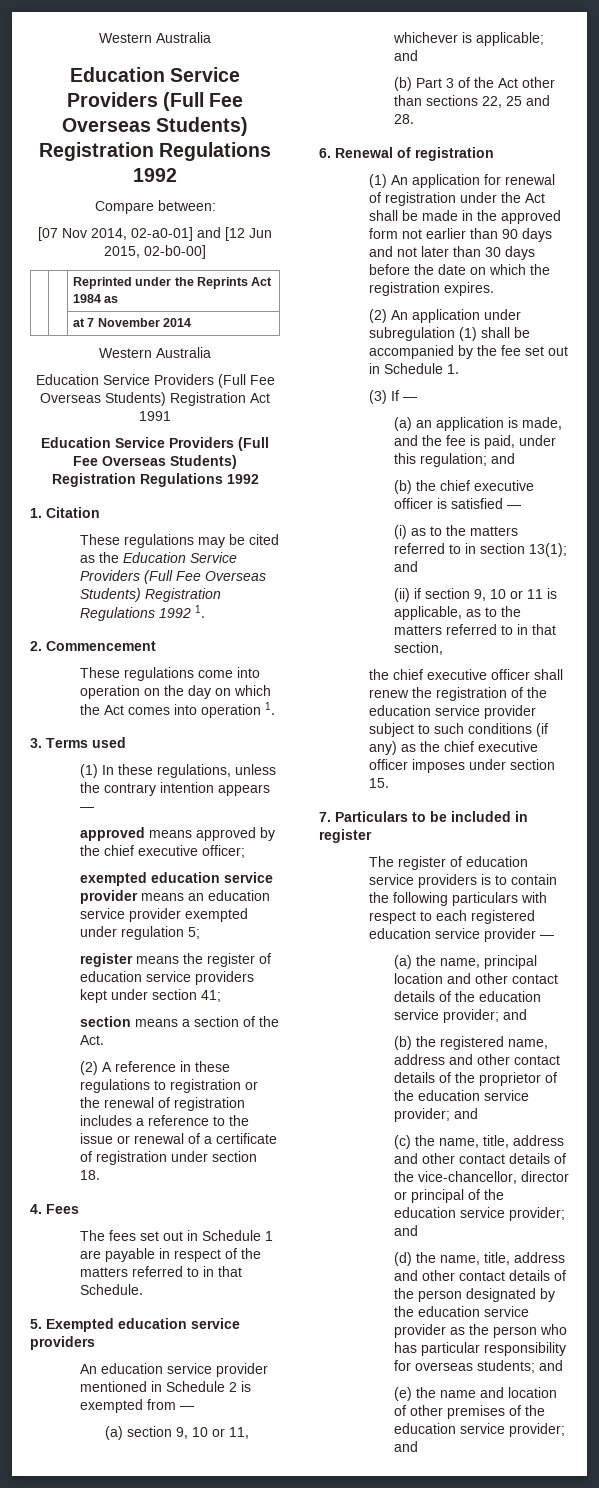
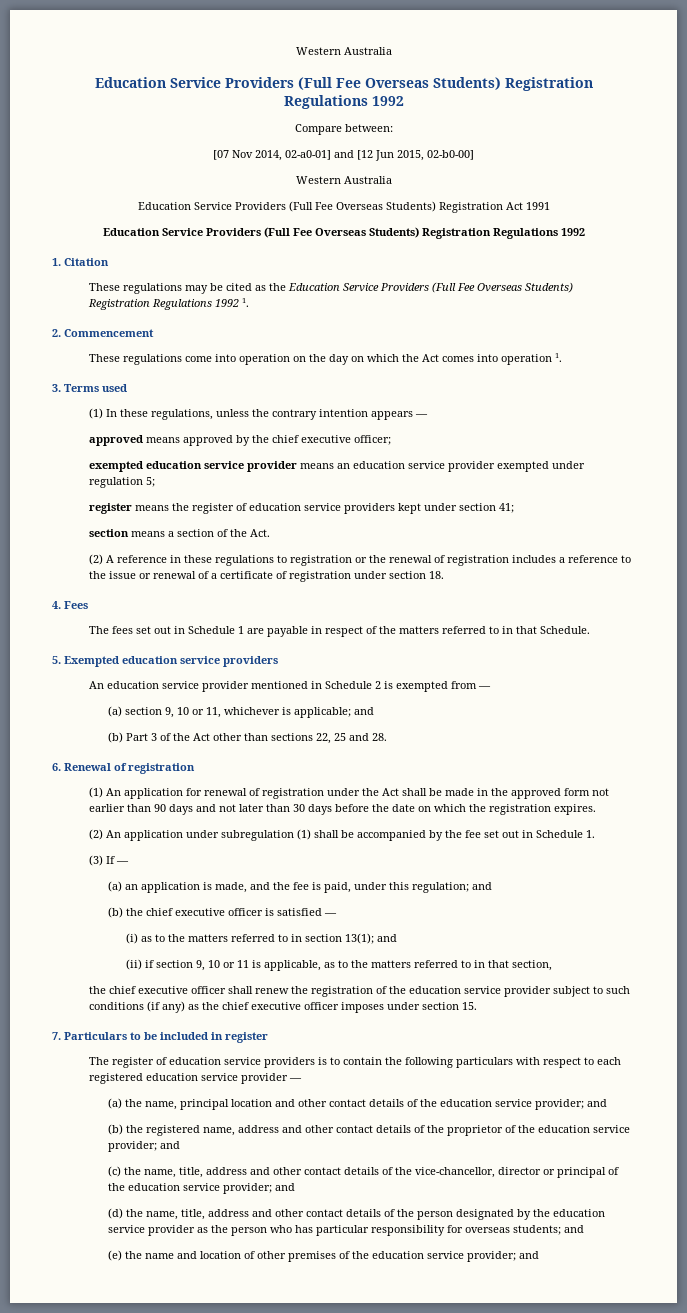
[72,277,273,289] [72,294,119,303] [72,318,192,327] // | | Reprinted under the Reprints Act 1984 as // | | at 7 November 2014 -> (474, 155) none

